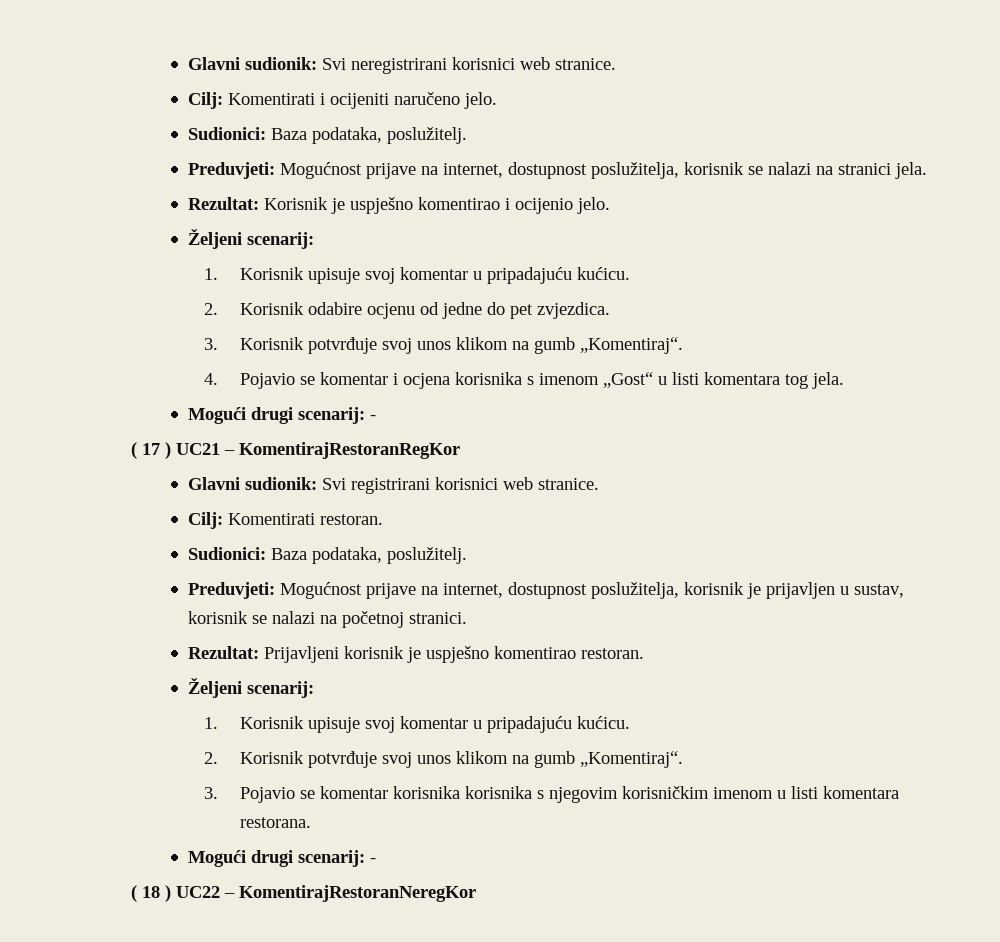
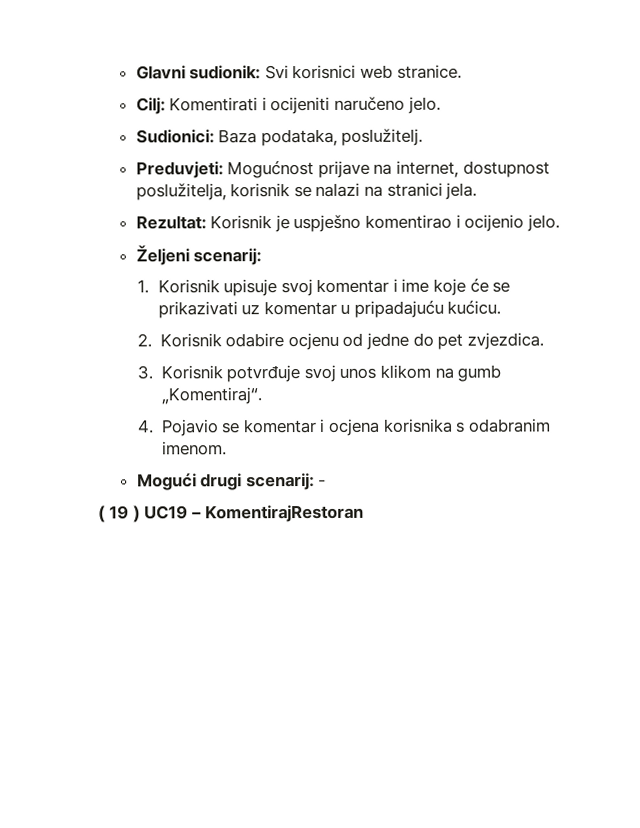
[187,57,447,74] Glavni sudionik: Svi neregistrirani -> [135,65,289,80] Glavni sudionik: Svi
(468, 273) none -> [392,278,511,296] [157,300,337,319] i ime koje će se prikazivati uz komentar
[538,372,844,389] [187,407,376,424] [131,442,461,459] [187,477,599,494] [187,512,383,529] [187,547,467,564] [187,582,904,599] [187,611,467,628] [187,646,644,663] [187,678,314,698] [203,716,630,733] [203,751,683,768] [203,786,899,803] [239,817,311,828] [187,850,376,867] [131,885,477,902] imenom „Gost“ u listi komentara tog jela. // Mogući drugi scenarij: - // ( 17 ) UC21 – KomentirajRestoranRegKor // Glavni sudionik: Svi registrirani korisnici web stranice. // Cilj: Komentirati restoran. // Sudionici: Baza podataka, poslužitelj. // Preduvjeti: Mogućnost prijave na internet, dostupnost poslužitelja, korisnik je prijavljen u sustav, korisnik se nalazi na početnoj stranici. // Rezultat: Prijavljeni korisnik je uspješno komentirao restoran. // Željeni scenarij: // 1. Korisnik upisuje svoj komentar u pripadajuću kućicu. // 2. Korisnik potvrđuje svoj unos klikom na gumb „Komentiraj“. // 3. Pojavio se komentar korisnika korisnika s njegovim korisničkim imenom u listi komentara restorana. // Mogući drugi scenarij: - // ( 18 ) UC22 – KomentirajRestoranNeregKor -> [468,418,551,433] [161,441,227,456] [136,473,327,491] [97,504,364,523] odabranim imenom. // Mogući drugi scenarij: - // ( 19 ) UC19 – KomentirajRestoran

